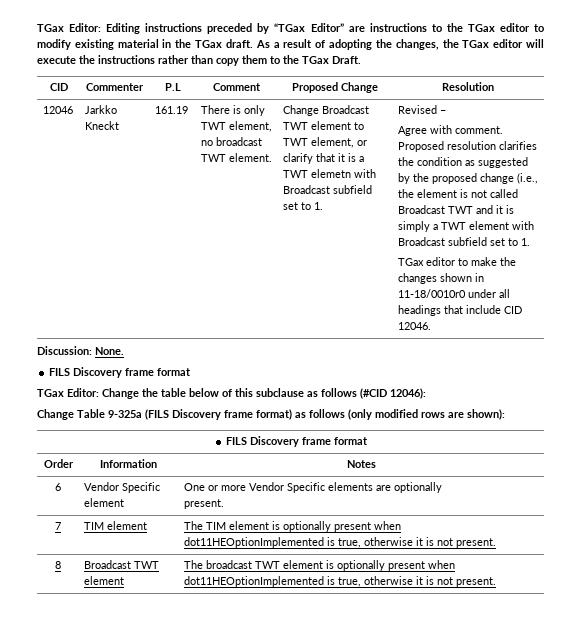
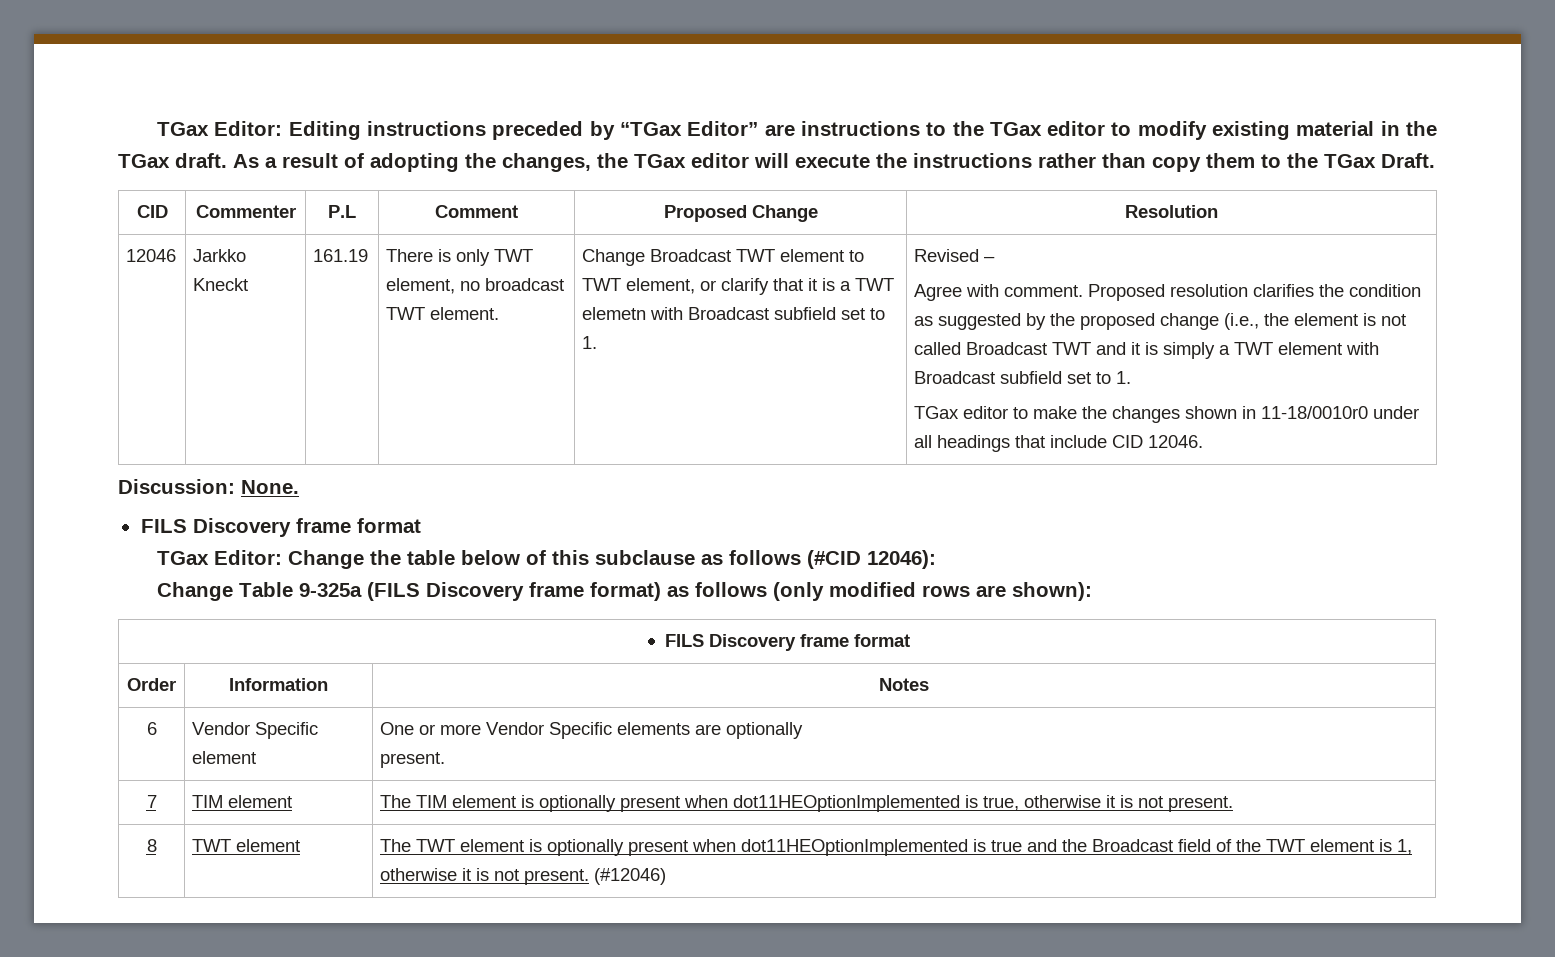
[83,560,131,569] Broadcast -> (157, 845) none
[205,560,252,569] broadcast -> (412, 845) none
[337,576,496,587] true, otherwise it is not present. -> [991,839,1413,855] [380,868,667,885] true and the Broadcast field of the TWT element is 1, otherwise it is not present. (#12046)

